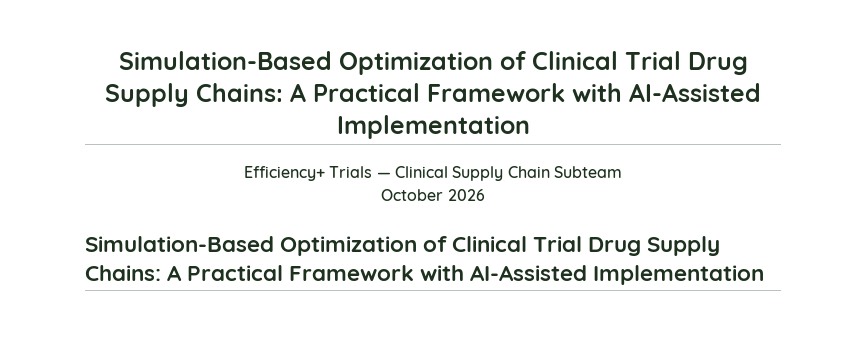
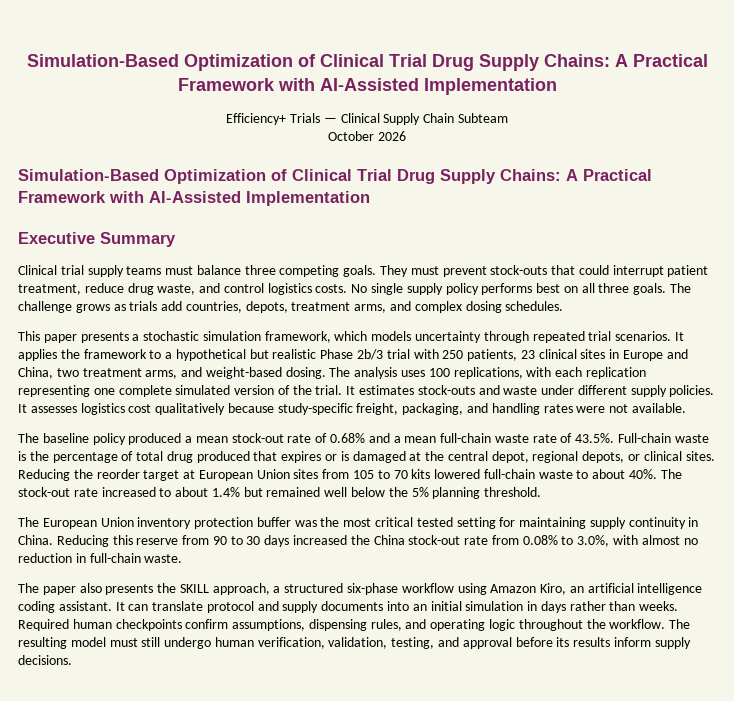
(765, 275) none -> [18,232,176,247] [18,265,709,277] [18,283,692,295] [18,301,564,313] [18,331,684,343] [18,349,688,361] [18,367,646,379] [18,385,715,397] [18,403,686,415] [18,433,709,445] [18,451,715,463] [18,469,682,481] [18,487,542,499] [18,517,699,529] [18,535,698,547] [18,553,183,563] [18,583,703,595] [18,601,679,613] [18,619,691,631] [18,637,691,649] [18,655,72,665] // Executive Summary // Clinical trial supply teams must balance three competing goals. They must prevent stock-outs that could interrupt patient treatment, reduce drug waste, and control logistics costs. No single supply policy performs best on all three goals. The challenge grows as trials add countries, depots, treatment arms, and complex dosing schedules. // This paper presents a stochastic simulation framework, which models uncertainty through repeated trial scenarios. It applies the framework to a hypothetical but realistic Phase 2b/3 trial with 250 patients, 23 clinical sites in Europe and China, two treatment arms, and weight-based dosing. The analysis uses 100 replications, with each replication representing one complete simulated version of the trial. It estimates stock-outs and waste under different supply policies. It assesses logistics cost qualitatively because study-specific freight, packaging, and handling rates were not available. // The baseline policy produced a mean stock-out rate of 0.68% and a mean full-chain waste rate of 43.5%. Full-chain waste is the percentage of total drug produced that expires or is damaged at the central depot, regional depots, or clinical sites. Reducing the reorder target at European Union sites from 105 to 70 kits lowered full-chain waste to about 40%. The stock-out rate increased to about 1.4% but remained well below the 5% planning threshold. // The European Union inventory protection buffer was the most critical tested setting for maintaining supply continuity in China. Reducing this reserve from 90 to 30 days increased the China stock-out rate from 0.08% to 3.0%, with almost no reduction in full-chain waste. // The paper also presents the SKILL approach, a structured six-phase workflow using Amazon Kiro, an artificial intelligence coding assistant. It can translate protocol and supply documents into an initial simulation in days rather than weeks. Required human checkpoints confirm assumptions, dispensing rules, and operating logic throughout the workflow. The resulting model must still undergo human verification, validation, testing, and approval before its results inform supply decisions.

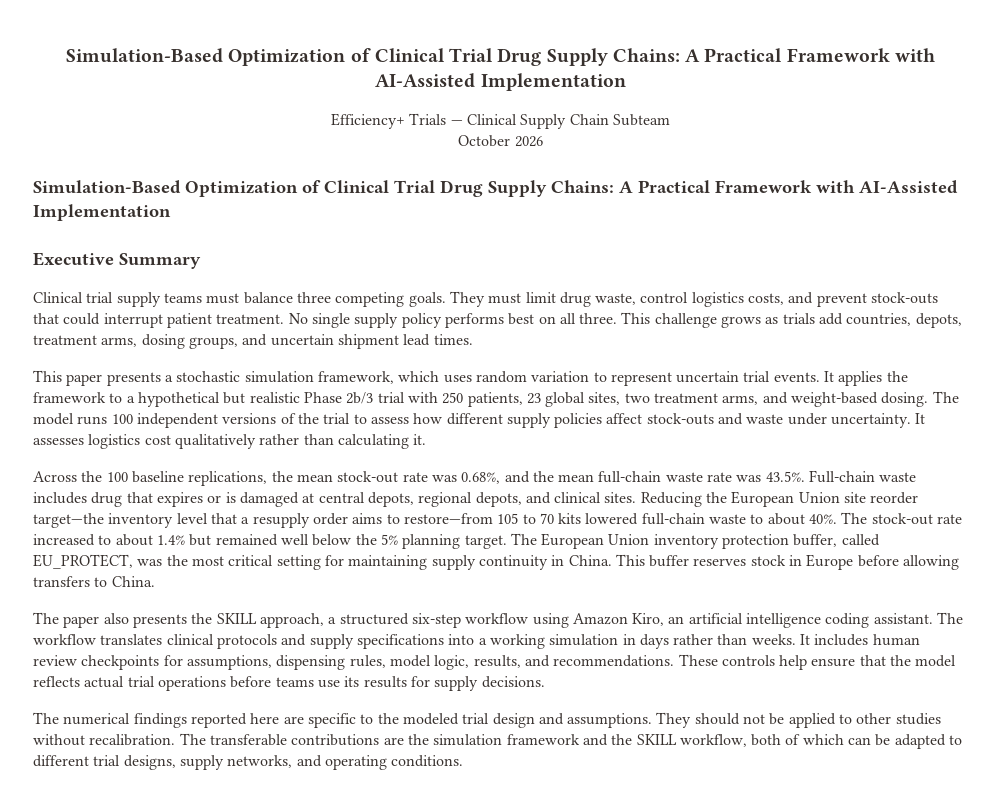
(439, 270) none -> [525,292,814,307] limit drug waste, control logistics costs, and
[18,283,348,295] treatment, reduce drug waste, and control logistics costs. -> [216,314,285,324] treatment.
[598,283,692,295] three goals. The -> [579,312,651,324] three. This
[390,301,564,313] and complex dosing schedules. -> [141,334,473,349] dosing groups, and uncertain shipment lead times.
[371,331,672,343] models uncertainty through repeated trial scenarios. -> [443,371,820,386] uses random variation to represent uncertain trial events.
[538,349,688,361] [18,367,53,379] clinical sites in Europe and China, -> [545,392,621,407] global sites,
[354,367,646,379] [18,385,415,397] analysis uses 100 replications, with each replication representing one complete simulated version of the trial. It estimates -> [33,413,643,428] model runs 100 independent versions of the trial to assess how different supply policies affect
[577,385,715,397] different supply policies. -> [831,413,912,428] uncertainty.
[227,403,686,415] [18,433,401,445] because study-specific freight, packaging, and handling rates were not available. // The baseline policy produced a mean stock-out rate of 0.68% and a -> [259,434,427,449] [33,471,554,486] rather than calculating it. // Across the 100 baseline replications, the mean stock-out rate was 0.68%, and the
[560,433,573,443] of -> [736,475,762,482] was
[18,451,250,463] is the percentage of total drug produced -> [33,492,123,507] includes drug
[425,451,529,463] the central depot, -> [318,492,414,507] central depots,
[628,454,641,461] or -> [525,492,551,504] and
[96,469,350,481] reorder target at European Union sites from -> [731,491,919,507] [33,513,493,528] European Union site reorder target—the inventory level that a resupply order aims to restore—from
[484,487,542,497] threshold. // -> [464,535,507,549] target.
[256,517,291,527] buffer -> [793,534,880,547] [33,554,133,569] buffer, called EU_PROTECT,
[416,517,453,527] tested -> (274, 560) none
[56,535,698,547] [18,553,183,563] Reducing this reserve from 90 to 30 days increased the China stock-out rate from 0.08% to 3.0%, with almost no reduction in full-chain waste. -> [615,554,960,570] [33,576,155,587] This buffer reserves stock in Europe before allowing transfers to China.
[347,583,399,595] six-phase -> [411,613,461,628] six-step
[115,601,462,613] It can translate protocol and supply documents into an initial -> [937,612,964,624] [33,634,545,649] The workflow translates clinical protocols and supply specifications into a working
[18,619,691,631] [18,637,691,649] [18,655,72,665] Required human checkpoints confirm assumptions, dispensing rules, and operating logic throughout the workflow. The resulting model must still undergo human verification, validation, testing, and approval before its results inform supply decisions. -> [800,634,920,646] [33,654,957,670] [33,676,545,691] [33,712,941,728] [33,733,963,749] [33,755,464,770] It includes human review checkpoints for assumptions, dispensing rules, model logic, results, and recommendations. These controls help ensure that the model reflects actual trial operations before teams use its results for supply decisions. // The numerical findings reported here are specific to the modeled trial design and assumptions. They should not be applied to other studies without recalibration. The transferable contributions are the simulation framework and the SKILL workflow, both of which can be adapted to different trial designs, supply networks, and operating conditions.

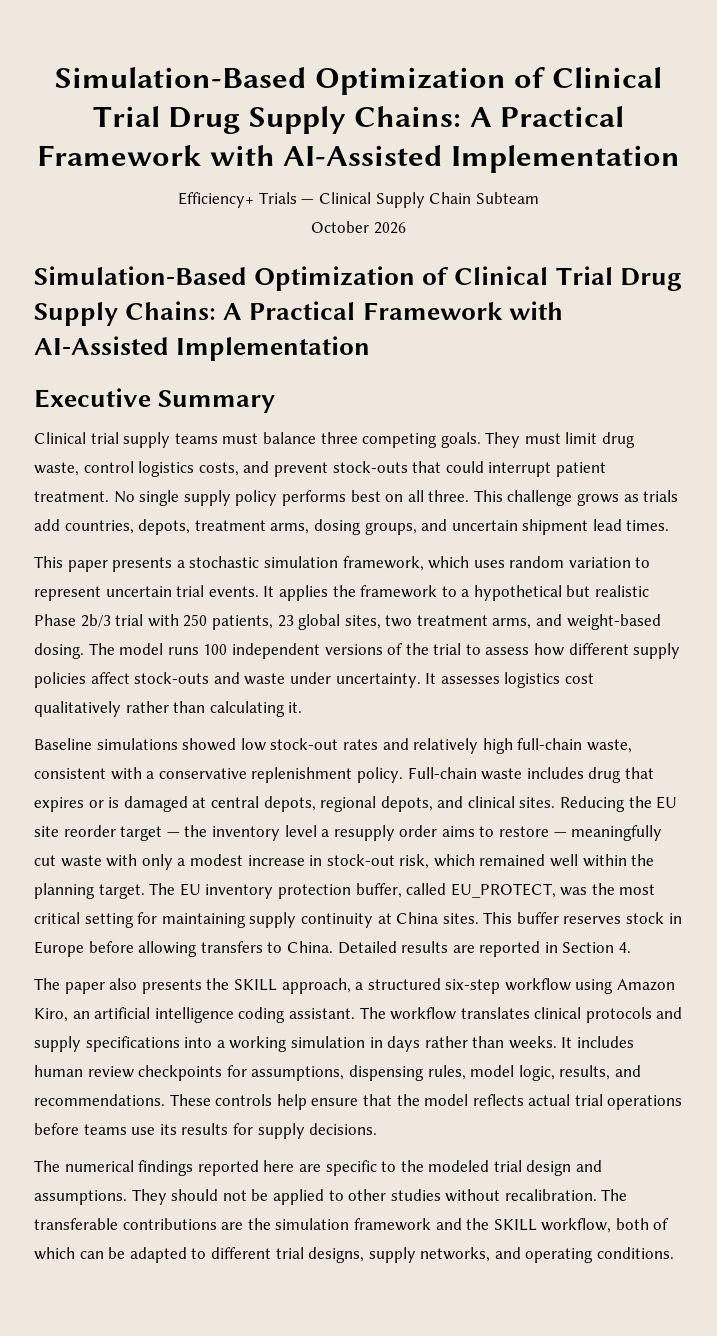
[33,471,805,486] Across the 100 baseline replications, the mean stock-out rate was 0.68%, and the mean full-chain waste rate was 43.5%. -> [34,738,632,754] [34,767,403,783] Baseline simulations showed low stock-out rates and relatively high full-chain waste, consistent with a conservative replenishment policy.
[731,491,919,507] [33,513,104,528] European Union site reorder target—the -> [656,796,678,809] [34,825,208,841] EU site reorder target — the
[210,513,237,524] that -> (317, 831) none
[403,512,963,525] [33,534,398,546] restore—from 105 to 70 kits lowered full-chain waste to about 40%. The stock-out rate increased to about 1.4% but remained well below the 5% -> [499,825,663,841] [34,854,655,870] restore — meaningfully cut waste with only a modest increase in stock-out risk, which remained well within the
[541,533,650,549] European Union -> [179,883,201,896] EU
[551,555,612,566] in China. -> [377,912,479,924] at China sites.
(155, 581) none -> [337,941,632,957] Detailed results are reported in Section 4.

